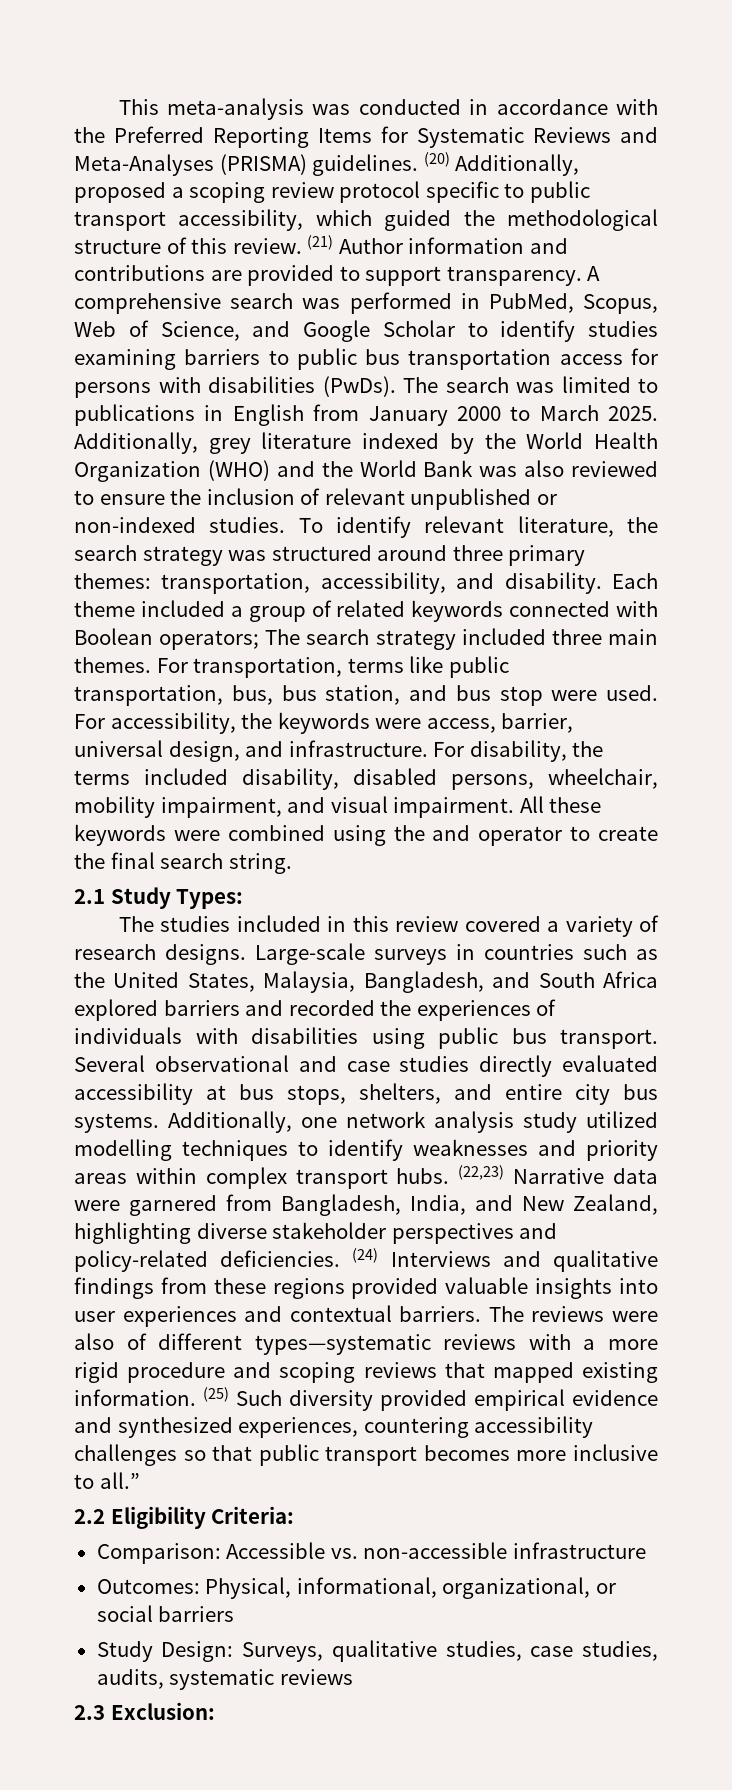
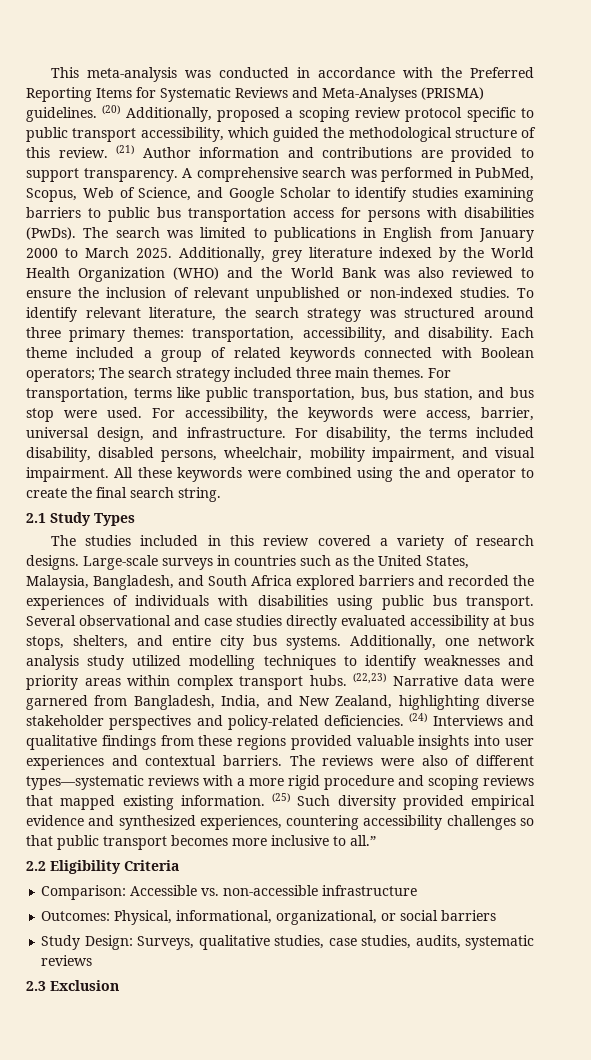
[176,889,244,909] Types: -> [94,513,135,526] Types
[211,1506,295,1524] Criteria: -> [124,860,179,871] Criteria
[110,1702,215,1720] Exclusion: -> [50,980,119,991] Exclusion

